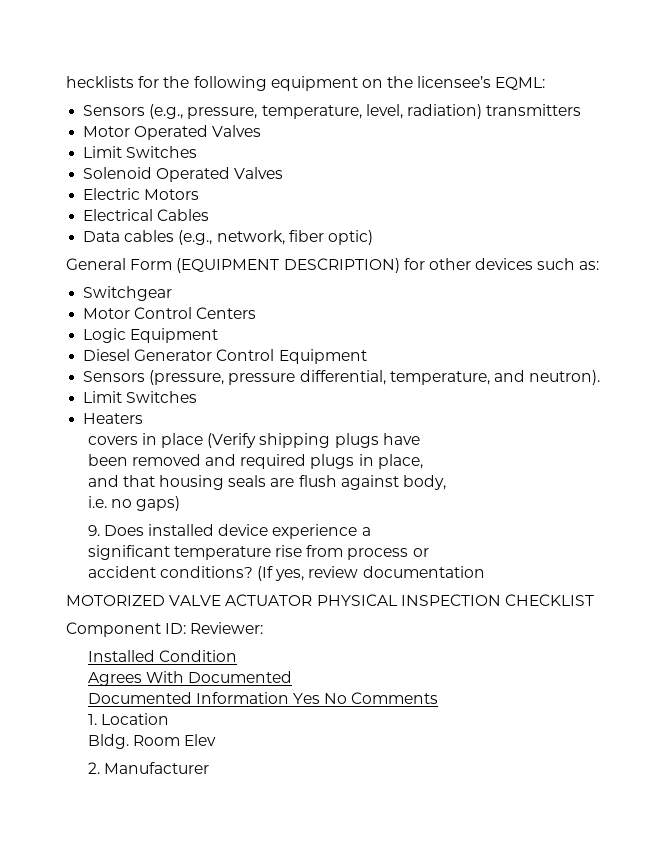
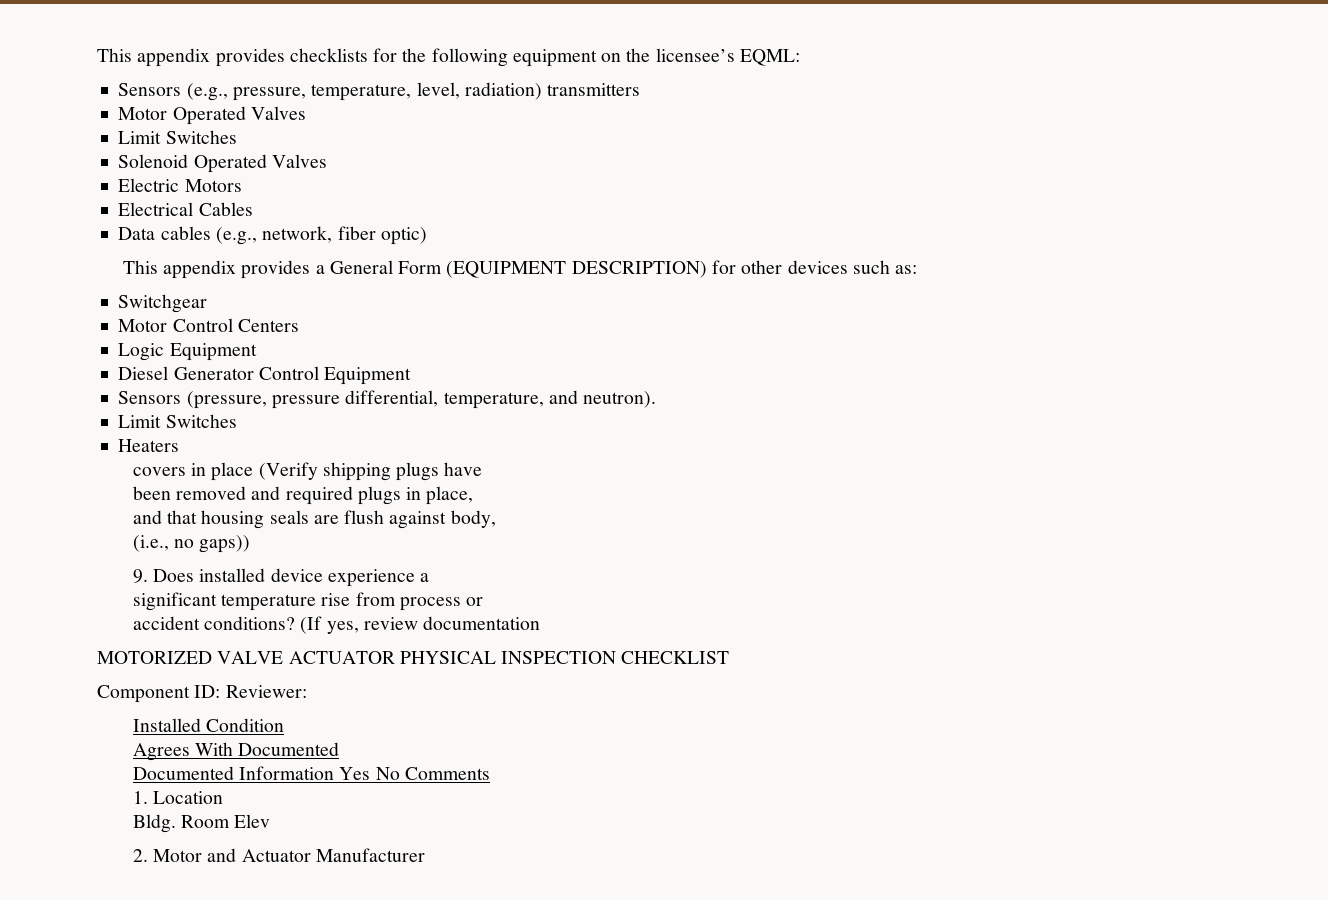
[66,76,134,88] hecklists -> [97,48,368,67] This appendix provides checklists
(373, 237) none -> [122,260,325,279] This appendix provides a
[87,496,180,511] i.e. no gaps) -> [132,535,251,553] (i.e., no gaps))
(100, 768) none -> [153,848,311,862] Motor and Actuator

